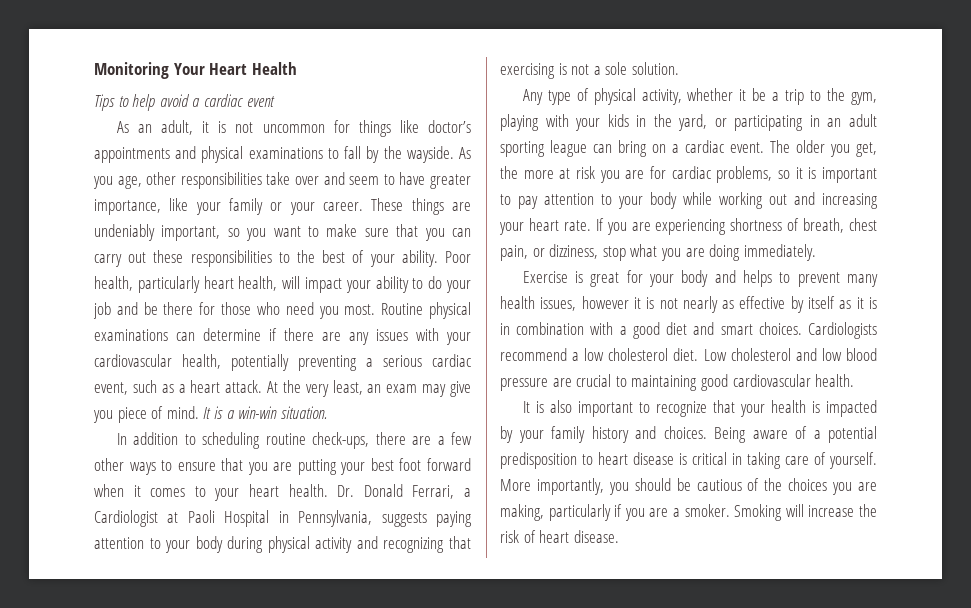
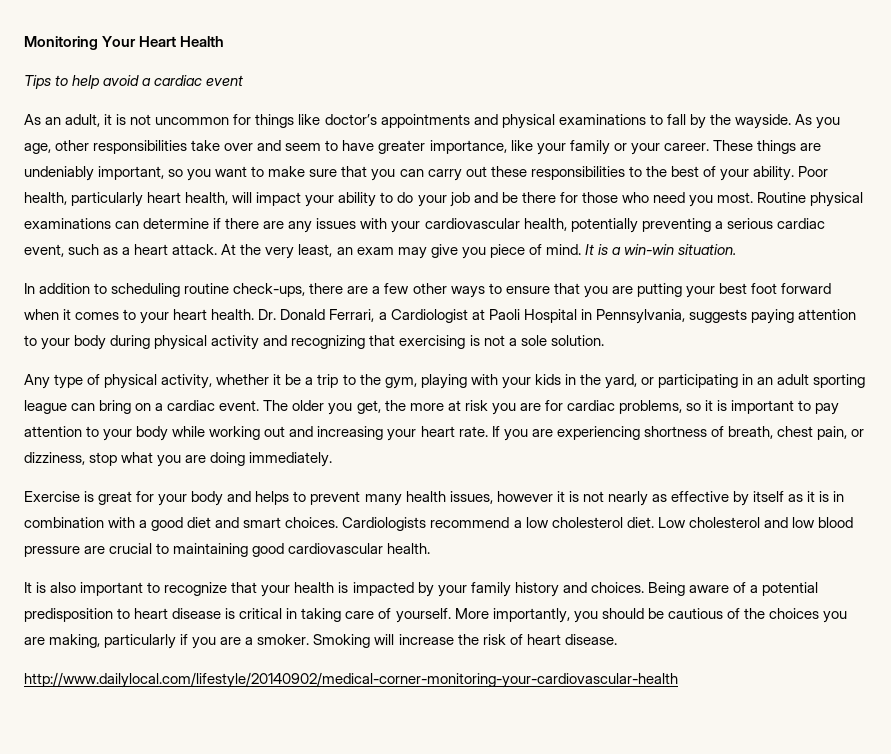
(619, 536) none -> [24,672,678,688] // http://www.dailylocal.com/lifestyle/20140902/medical-corner-monitoring-your-cardiovascular-health

